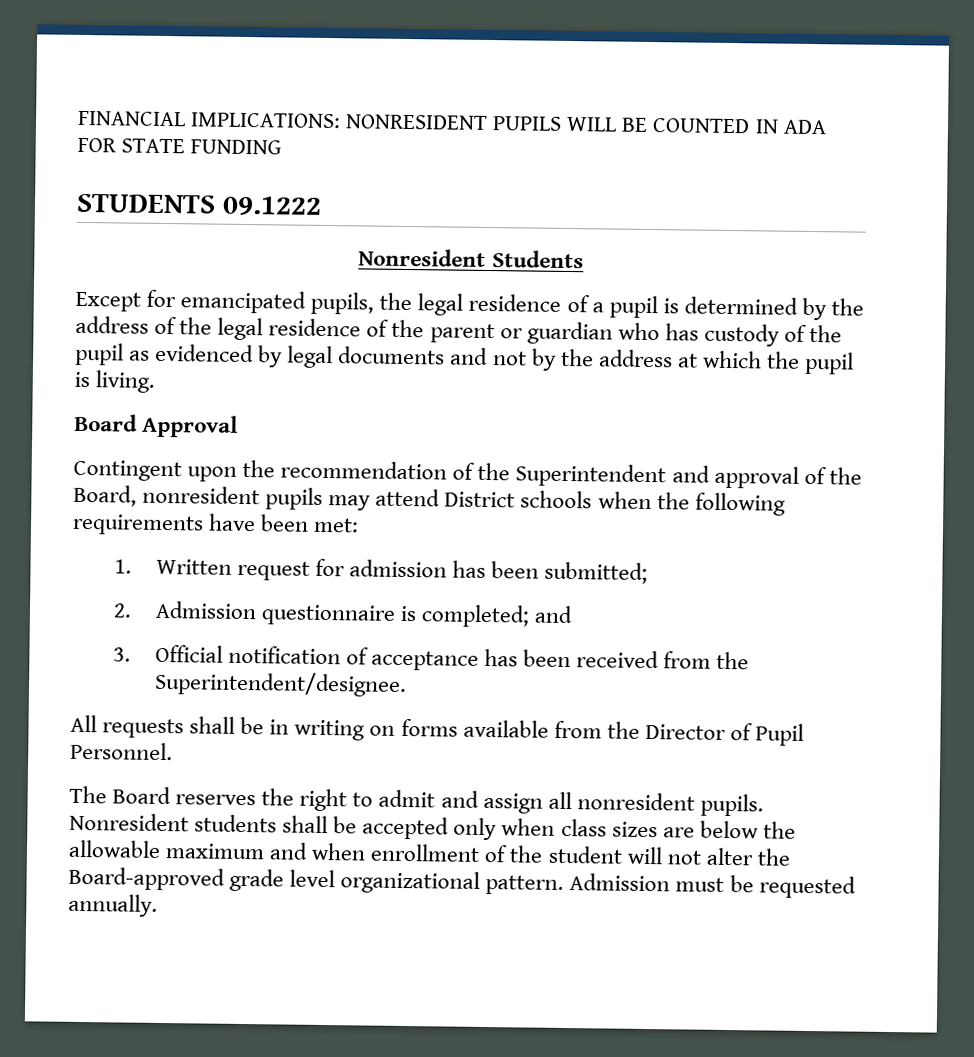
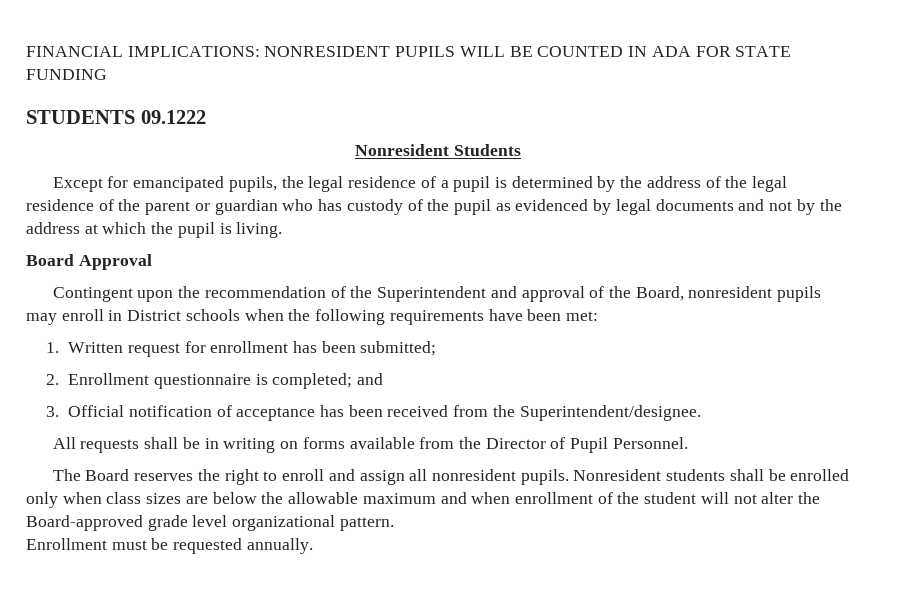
[375,488,441,507] attend -> [61,309,123,321] enroll in
[348,559,447,578] admission -> [210,341,289,353] enrollment
[154,600,257,620] Admission -> [68,373,150,385] Enrollment
[378,789,436,808] admit -> [282,469,325,481] enroll
[362,816,450,840] accepted -> [790,469,850,481] enrolled
[569,873,671,892] Admission -> [26,538,107,550] // Enrollment

